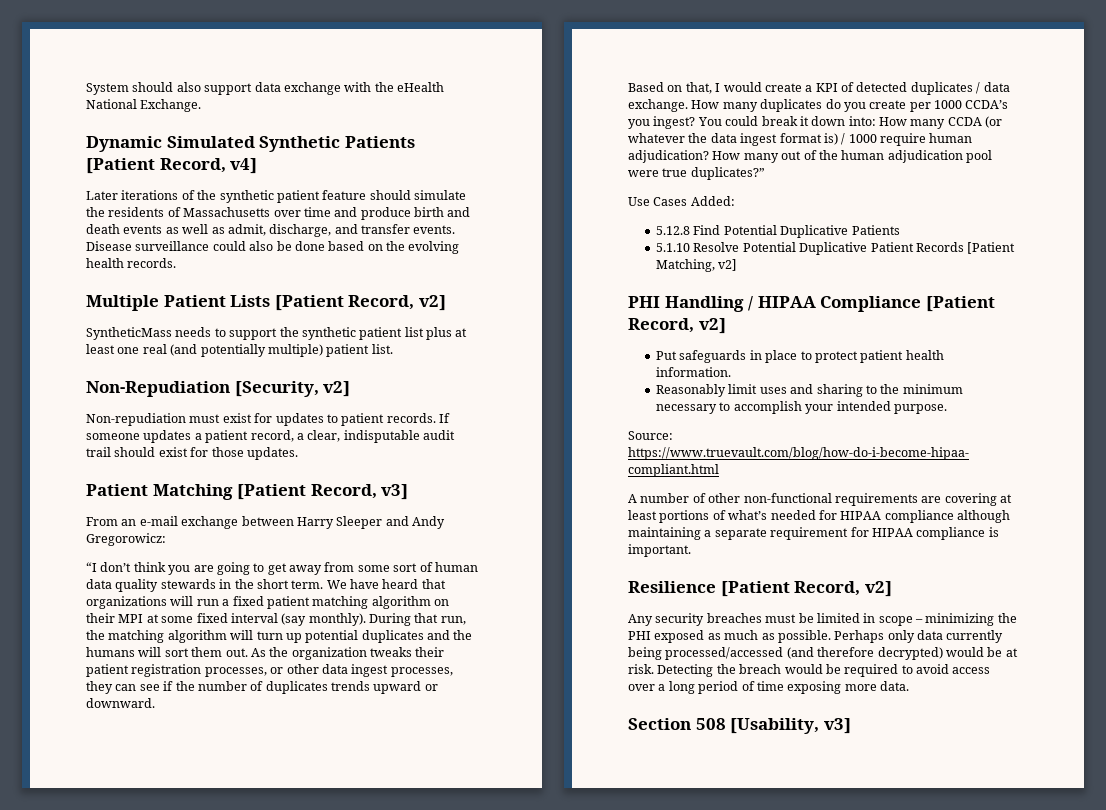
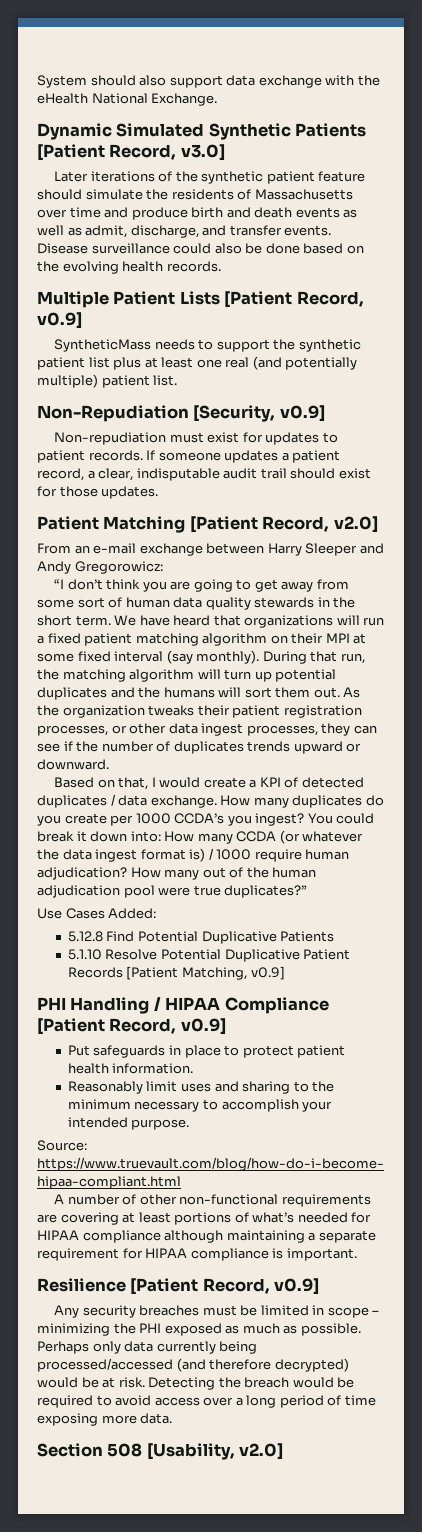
[230,158,258,174] v4] -> [180,144,225,161] v3.0]
[418,295,446,311] v2] -> [37,312,82,329] v0.9]
[323,381,351,397] v2] -> [279,405,325,422] v0.9]
[381,484,409,500] v3] -> [333,516,378,533] v2.0]
[718,259,738,271] v2] -> [250,966,285,980] v0.9]
[698,318,726,334] v2] -> [180,1018,226,1035] v0.9]
[864,581,892,597] v2] -> [274,1278,320,1295] v0.9]
[823,718,851,734] v3] -> [239,1443,284,1460] v2.0]

